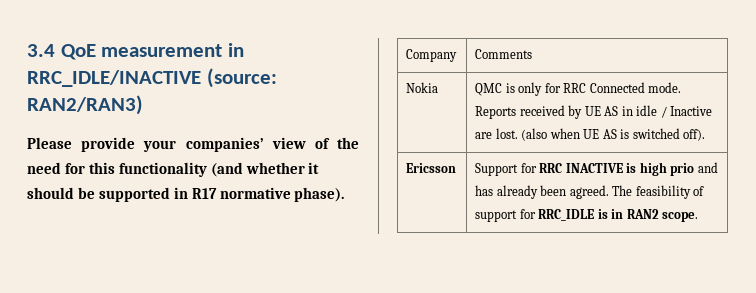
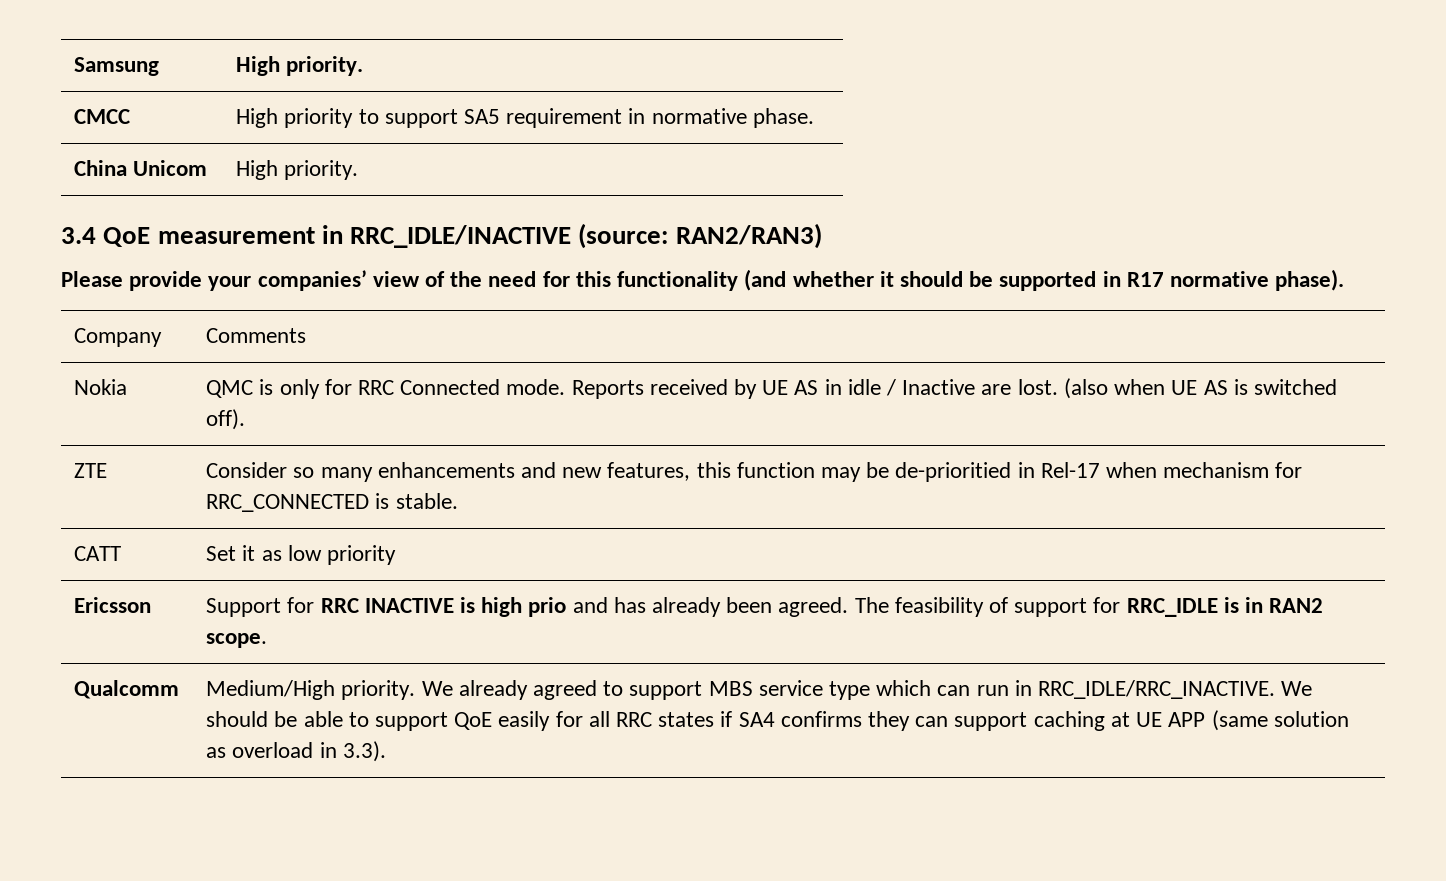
(27, 50) none -> [74,57,160,76] [236,56,364,76] [74,109,131,124] [236,108,814,128] [74,160,208,176] [236,160,359,180] Samsung | High priority. // CMCC | High priority to support SA5 requirement in normative phase. // China Unicom | High priority. //
(706, 135) none -> [74,463,108,478] [206,462,1303,482] [206,493,458,512] [74,546,122,561] [206,545,396,565] // ZTE | Consider so many enhancements and new features, this function may be de-prioritied in Rel-17 when mechanism for RRC_CONNECTED is stable. // CATT | Set it as low priority
(699, 217) none -> [74,680,180,699] [206,680,1313,700] [206,710,1349,731] [206,741,386,762] // Qualcomm | Medium/High priority. We already agreed to support MBS service type which can run in RRC_IDLE/RRC_INACTIVE. We should be able to support QoE easily for all RRC states if SA4 confirms they can support caching at UE APP (same solution as overload in 3.3).

